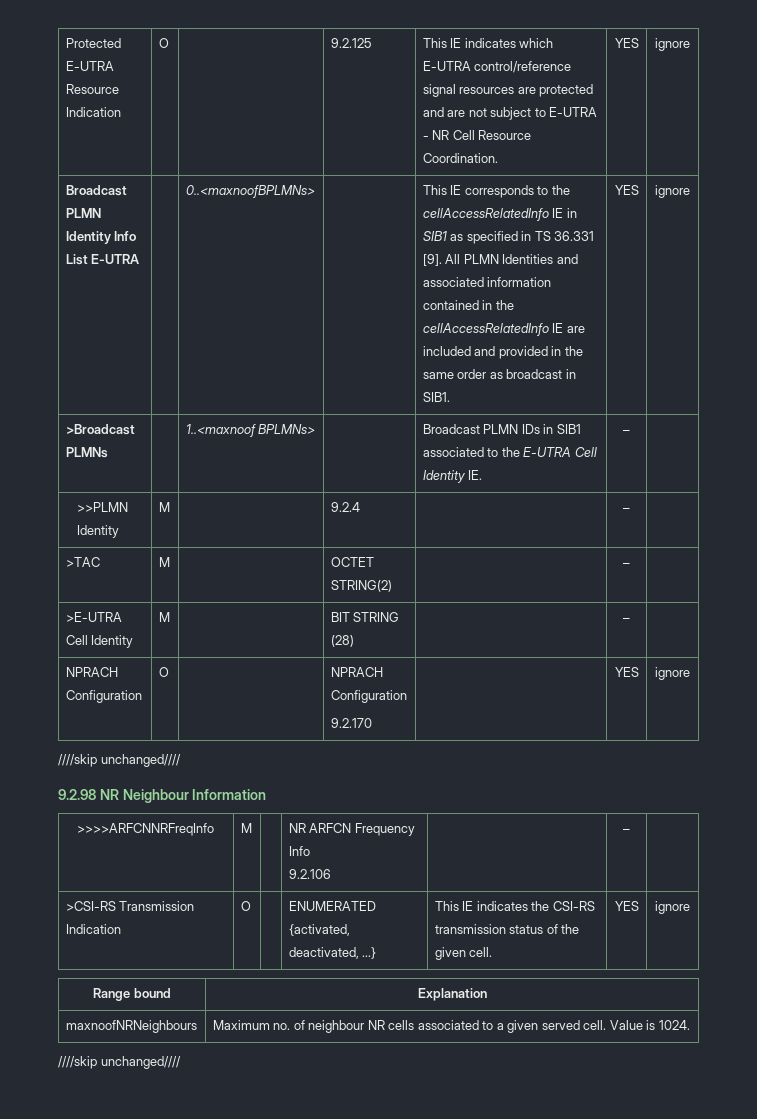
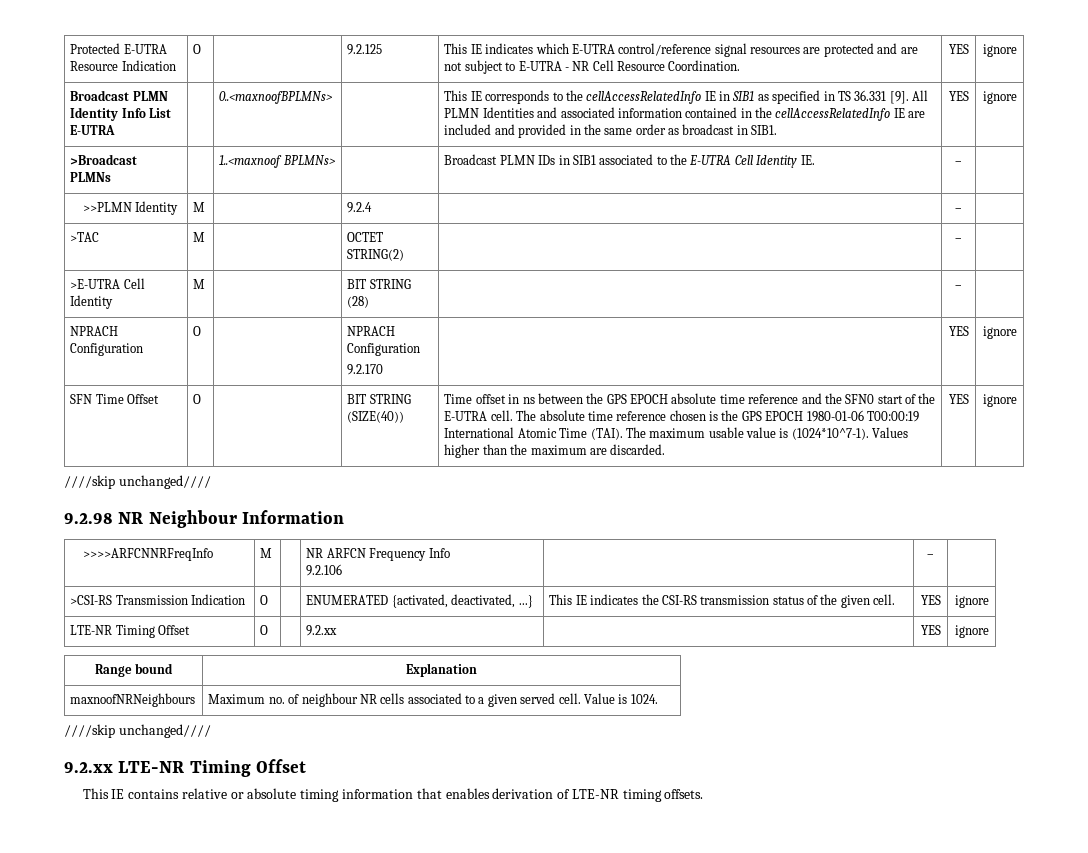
(690, 673) none -> [70,394,160,404] [193,394,202,404] [347,394,411,404] [347,411,405,423] [444,393,936,404] [444,410,919,422] [444,427,909,440] [444,444,666,458] [948,394,969,404] [982,394,1017,407] // SFN Time Offset | O | | BIT STRING (SIZE(40)) | Time offset in ns between the GPS EPOCH absolute time reference and the SFN0 start of the E-UTRA cell. The absolute time reference chosen is the GPS EPOCH 1980-01-06 T00:00:19 International Atomic Time (TAI). The maximum usable value is (1024*10^7-1). Values higher than the maximum are discarded. | YES | ignore
(690, 907) none -> [70,625,191,638] [260,625,269,635] [306,625,338,636] [920,625,941,635] [954,625,989,638] // LTE-NR Timing Offset | O | | 9.2.xx | | YES | ignore
(181, 1062) none -> [64,759,306,777] [82,788,704,802] // 9.2.xx LTE-NR Timing Offset // This IE contains relative or absolute timing information that enables derivation of LTE-NR timing offsets.

